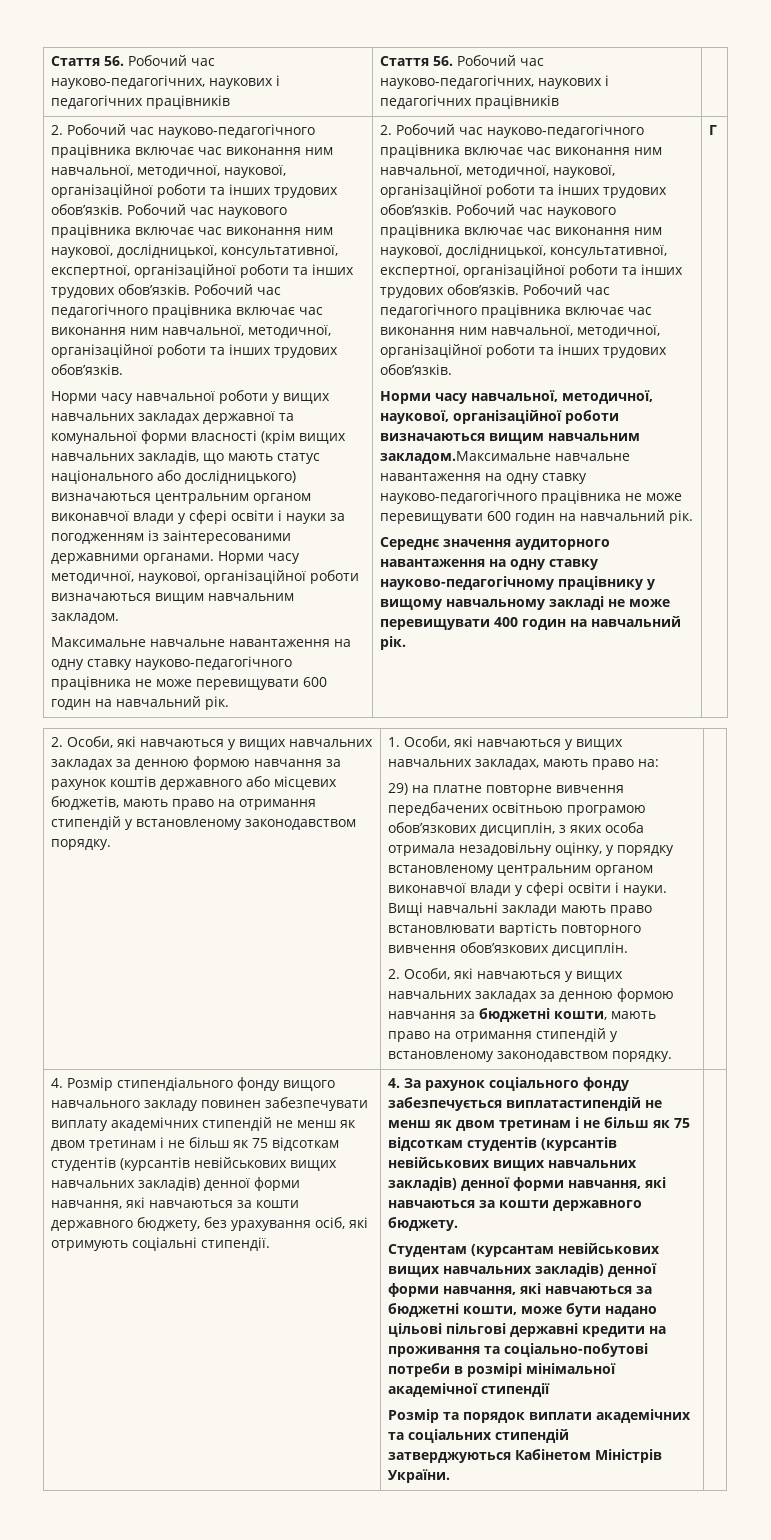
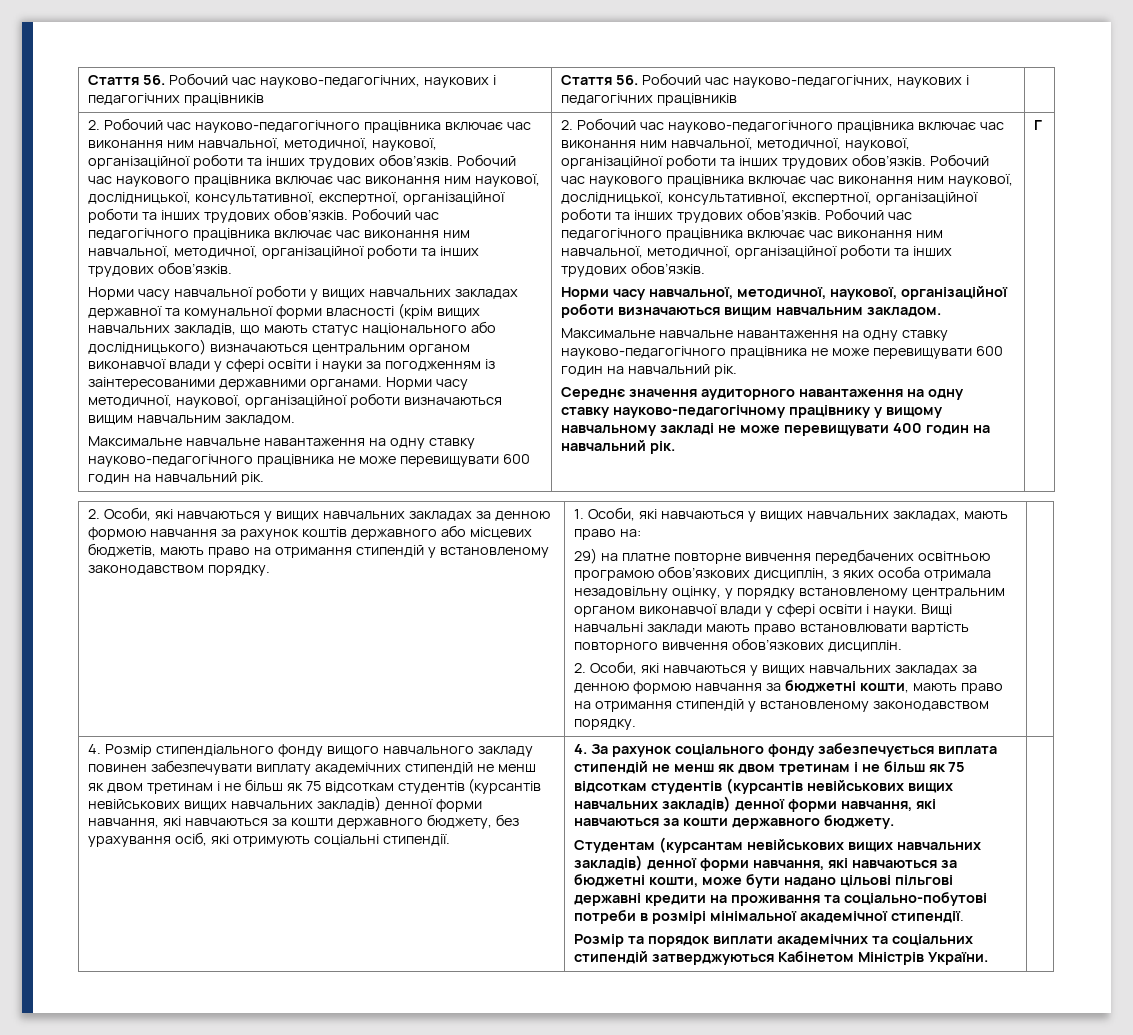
[380,451,552,464] закладом.Максимальне -> [866,307,941,317] [561,328,656,339] закладом. // Максимальне
[506,1097,642,1111] виплатастипендій -> [937,746,997,755] [574,761,649,774] виплата стипендій
[481,1383,551,1397] стипендії -> [890,911,964,923] стипендії.

